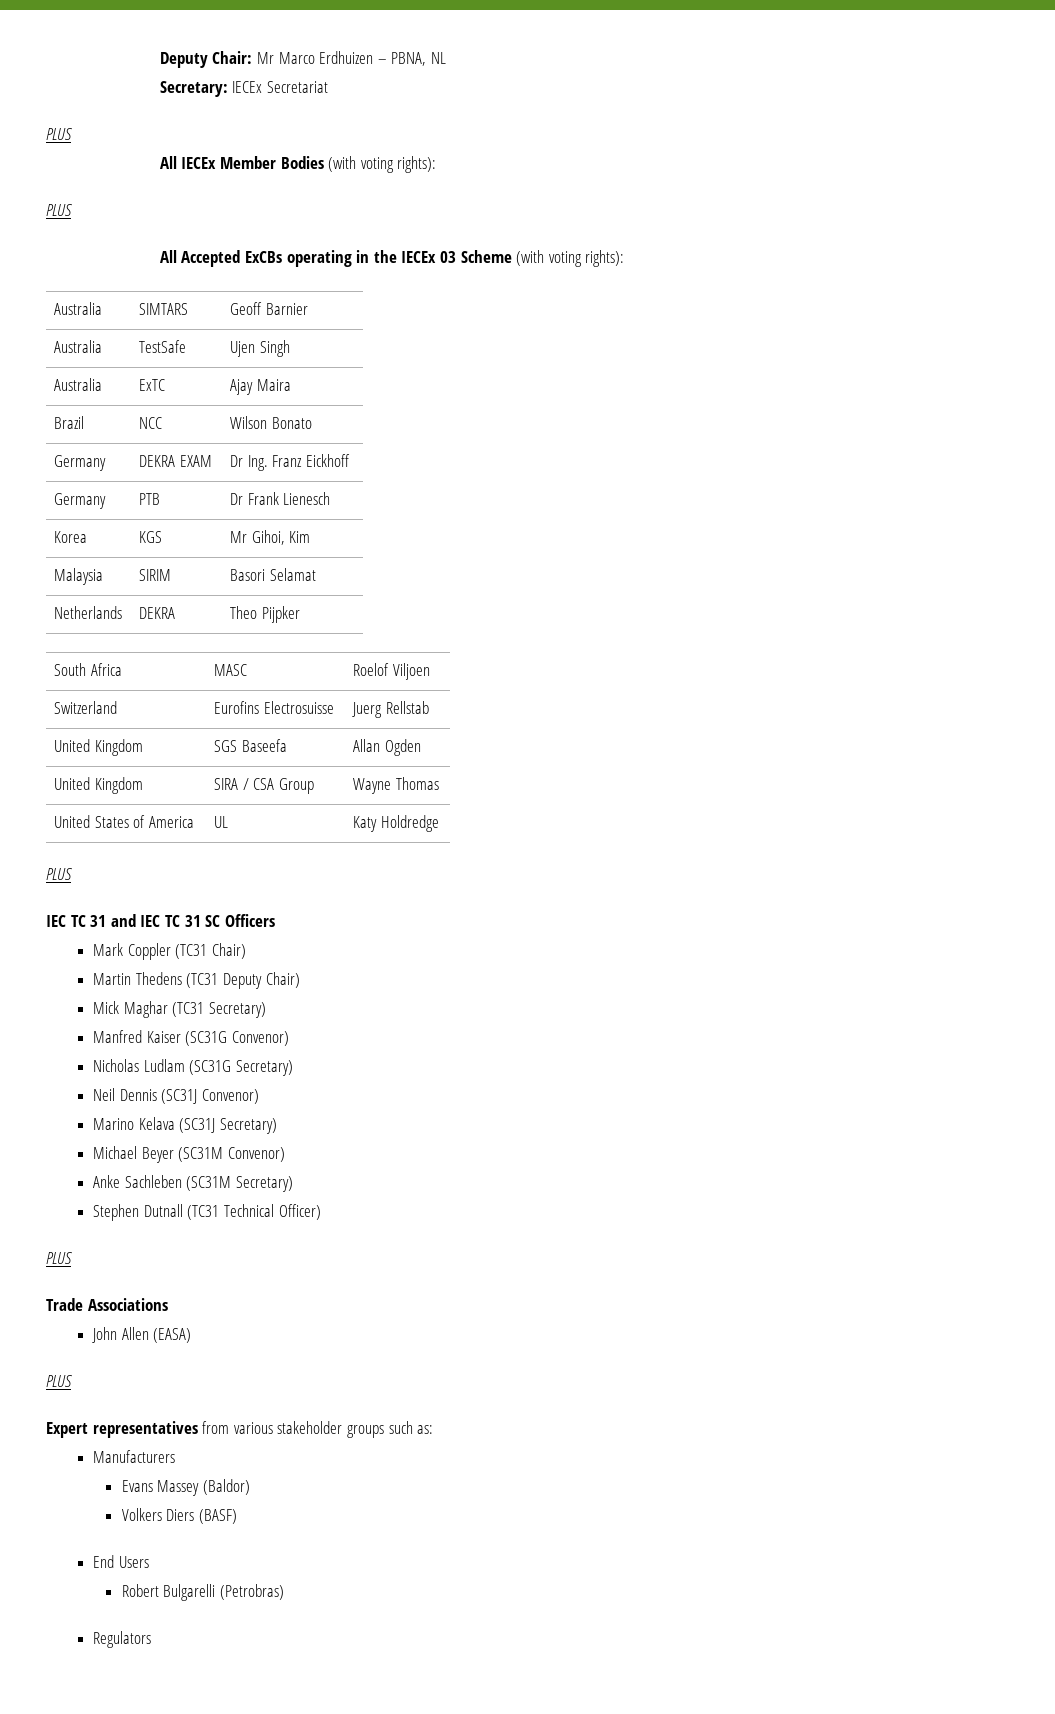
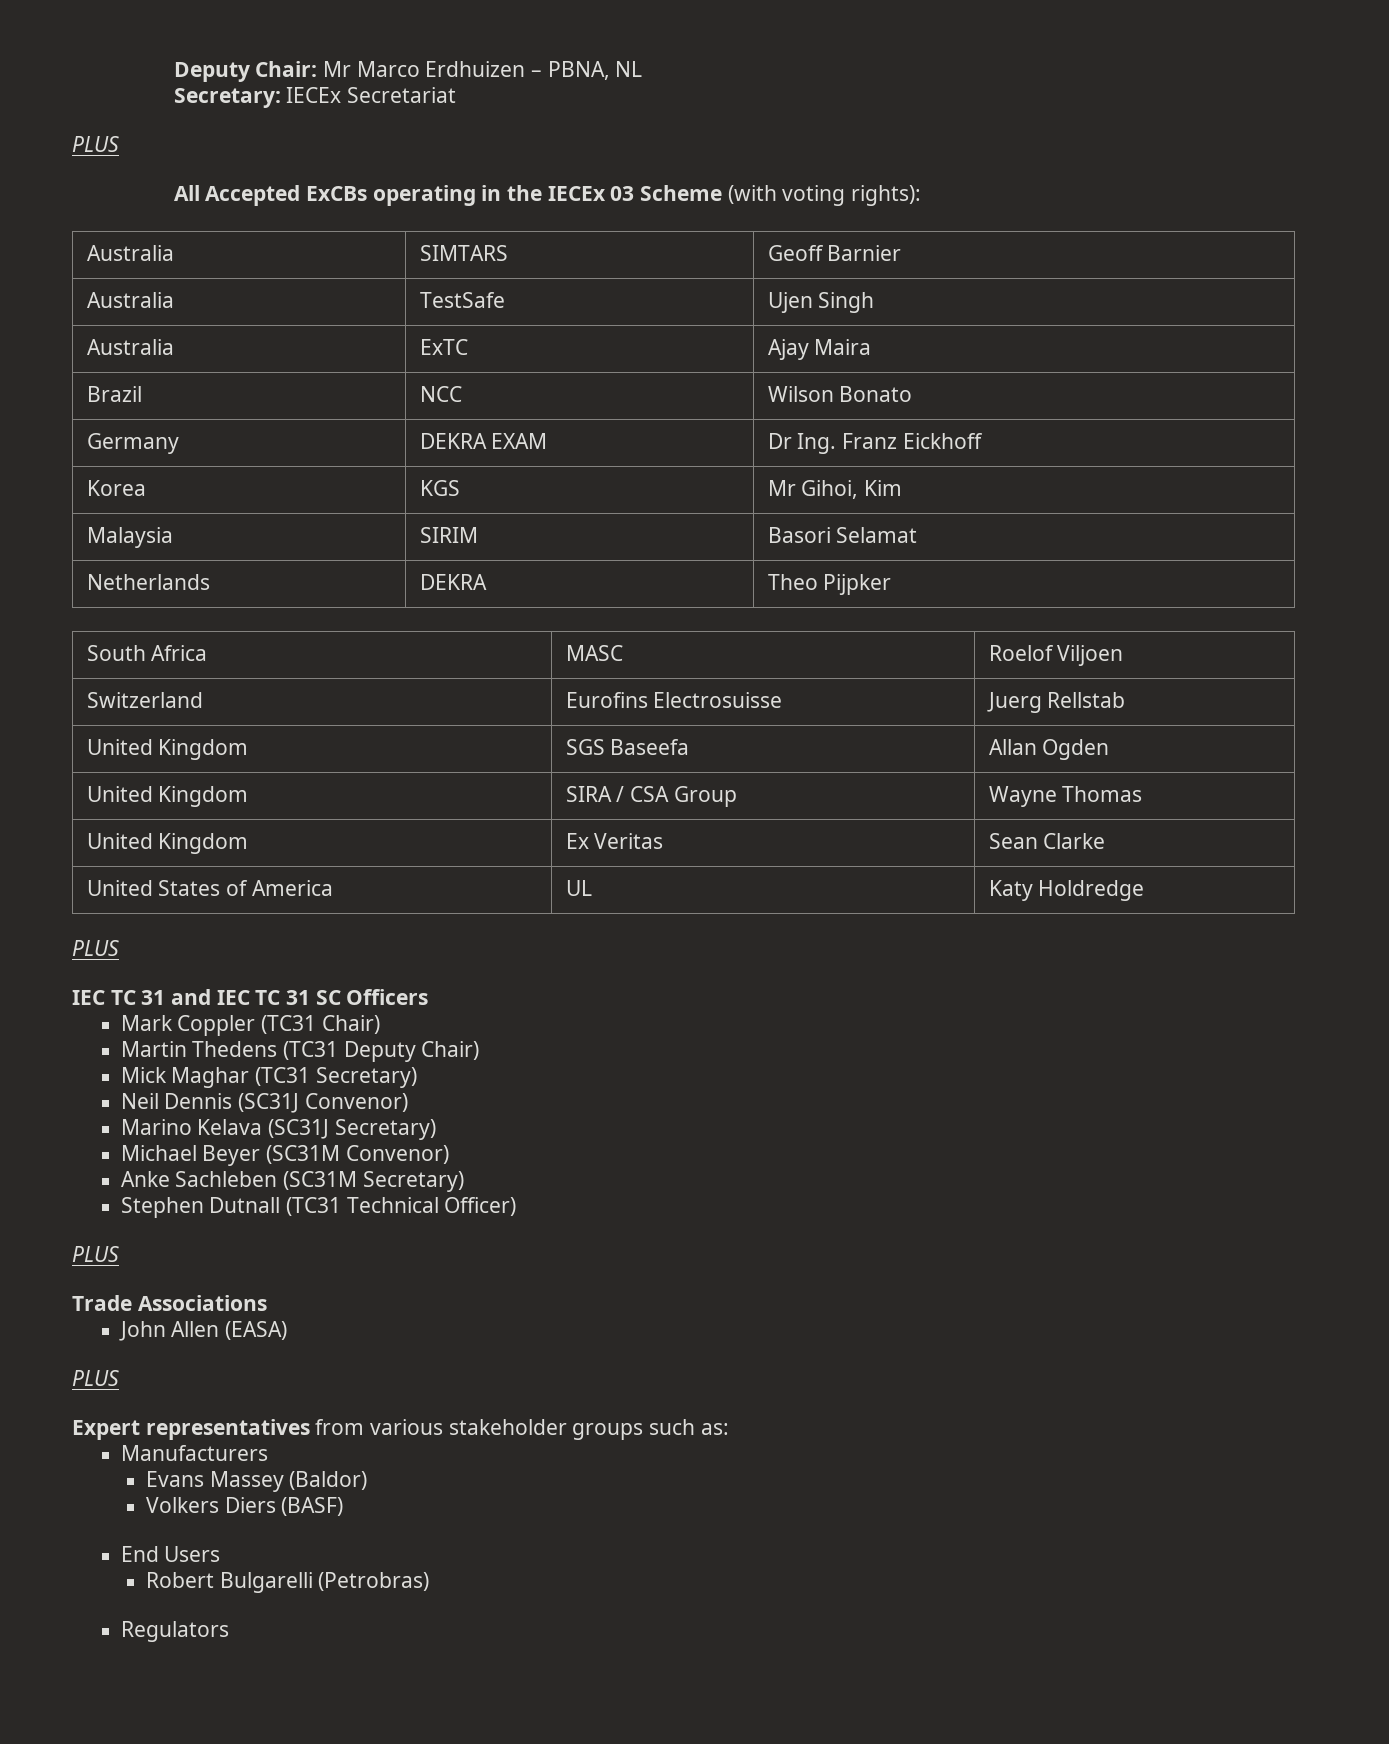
[159,156,437,173] [46,204,72,216] // All IECEx Member Bodies (with voting rights): // PLUS -> (119, 144) none
[54,493,107,509] [139,493,161,505] [230,492,331,505] // Germany | PTB | Dr Frank Lienesch -> (983, 441) none
(439, 783) none -> [86,833,249,854] [565,833,664,849] [988,833,1106,849] // United Kingdom | Ex Veritas | Sean Clarke
[93,1030,289,1046] [93,1059,293,1076] // Manfred Kaiser (SC31G Convenor) // Nicholas Ludlam (SC31G Secretary) -> (417, 1077) none

